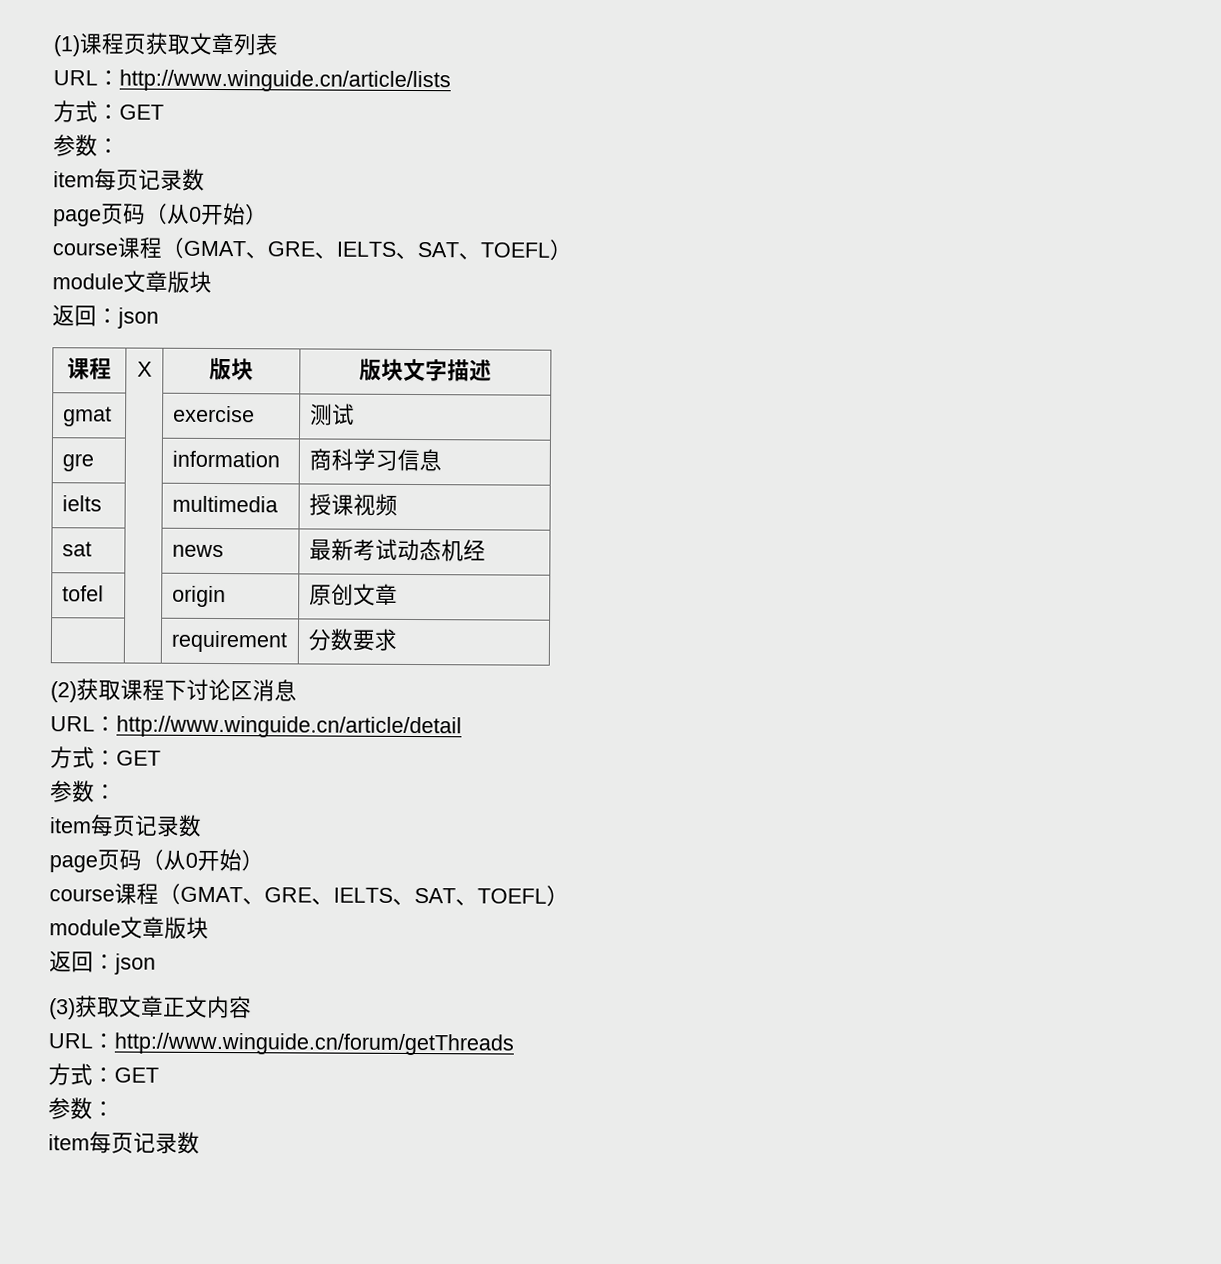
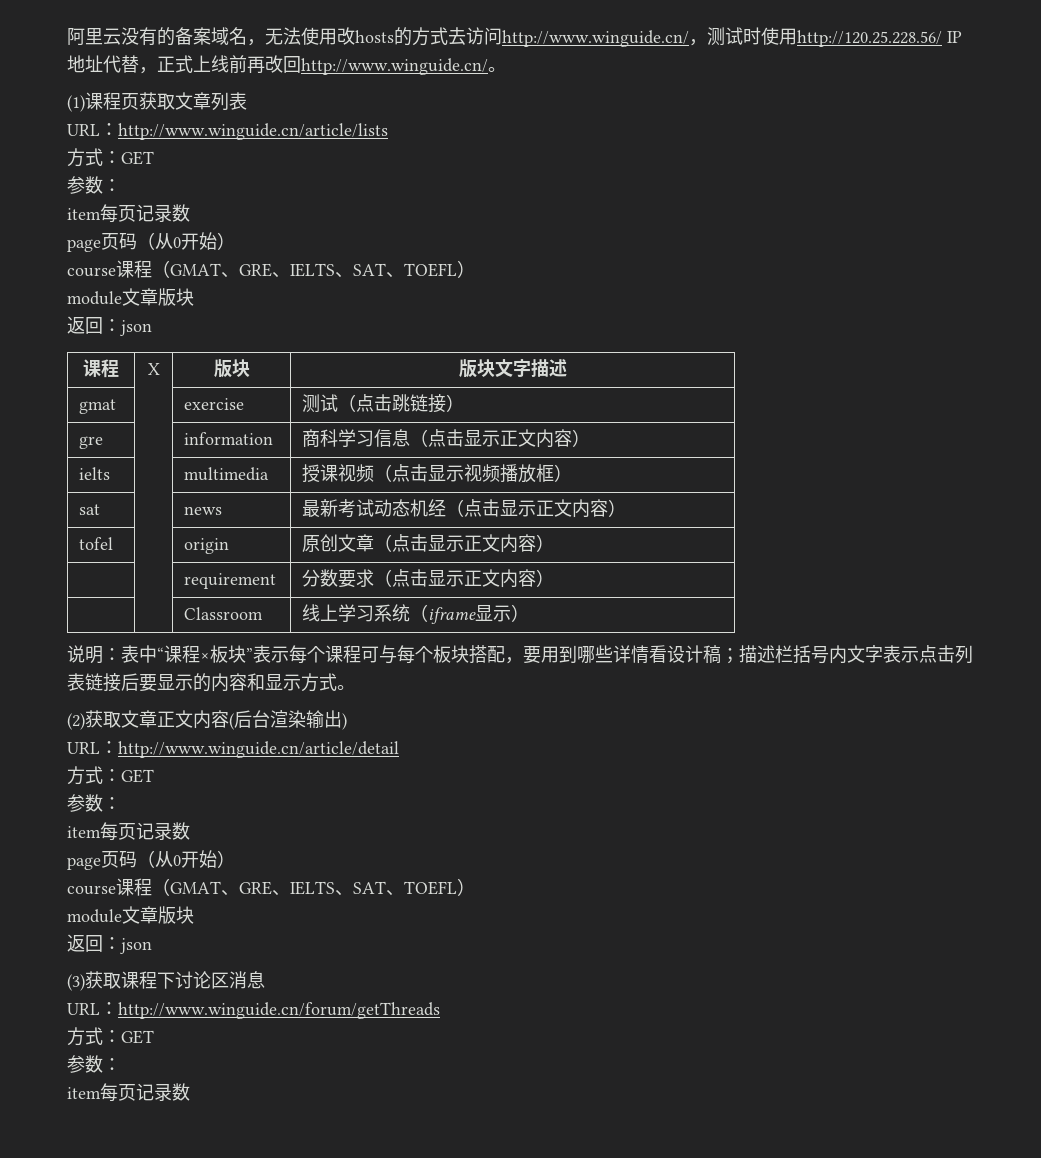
(53, 46) none -> [67,27,962,47] [67,55,506,75] 阿里云没有的备案域名，无法使用改hosts的方式去访问http://www.winguide.cn/，测试时使用http://120.25.228.56/ IP地址代替，正式上线前再改回http://www.winguide.cn/。 //
(355, 414) none -> [338,394,465,413] （点击跳链接）
(442, 460) none -> [410,429,591,448] （点击显示正文内容）
(398, 504) none -> [374,464,573,483] （点击显示视频播放框）
(486, 550) none -> [446,499,627,518] （点击显示正文内容）
[170,630,287,653] [307,628,398,651] [50,678,297,703] // | | requirement | 分数要求 // (2)获取课程下讨论区消息 -> [374,534,555,553] [184,573,277,589] [302,569,555,588] [184,607,264,620] [302,604,530,624] [67,645,973,664] [67,673,355,692] [67,710,347,730] （点击显示正文内容） // | | requirement | 分数要求（点击显示正文内容） // | | Classroom | 线上学习系统（iframe显示） // 说明：表中“课程×板块”表示每个课程可与每个板块搭配，要用到哪些详情看设计稿；描述栏括号内文字表示点击列表链接后要显示的内容和显示方式。 // (2)获取文章正文内容(后台渲染输出)
[119,995,252,1019] 文章正文内容 -> [121,971,265,989] 课程下讨论区消息

